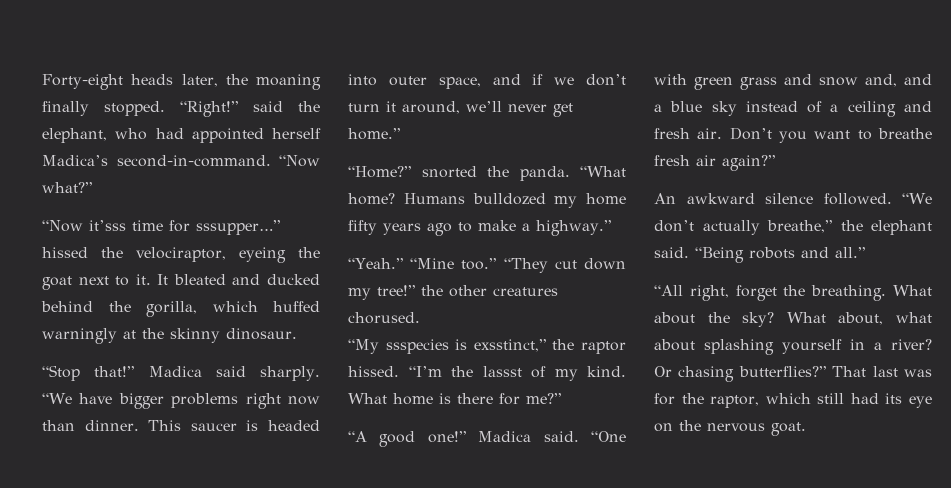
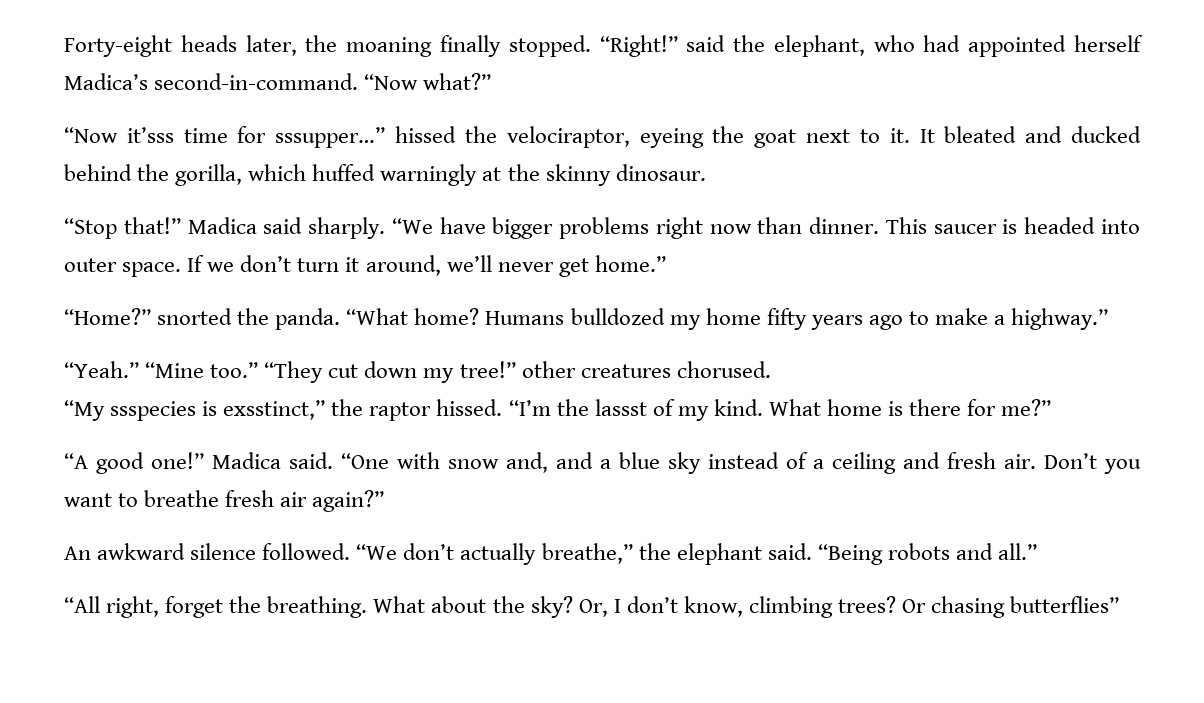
[438,74,544,89] space, and if -> [122,255,205,277] space. If
[421,285,443,296] the -> (516, 369) none
[694,74,812,90] green grass and -> (440, 460) none
[786,312,932,325] [654,339,932,355] [654,366,932,382] [654,393,932,408] [654,420,806,436] What about, what about splashing yourself in a river? Or chasing butterflies?” That last was for the raptor, which still had its eye on the nervous goat. -> [578,596,1120,618] Or, I don’t know, climbing trees? Or chasing butterflies”

